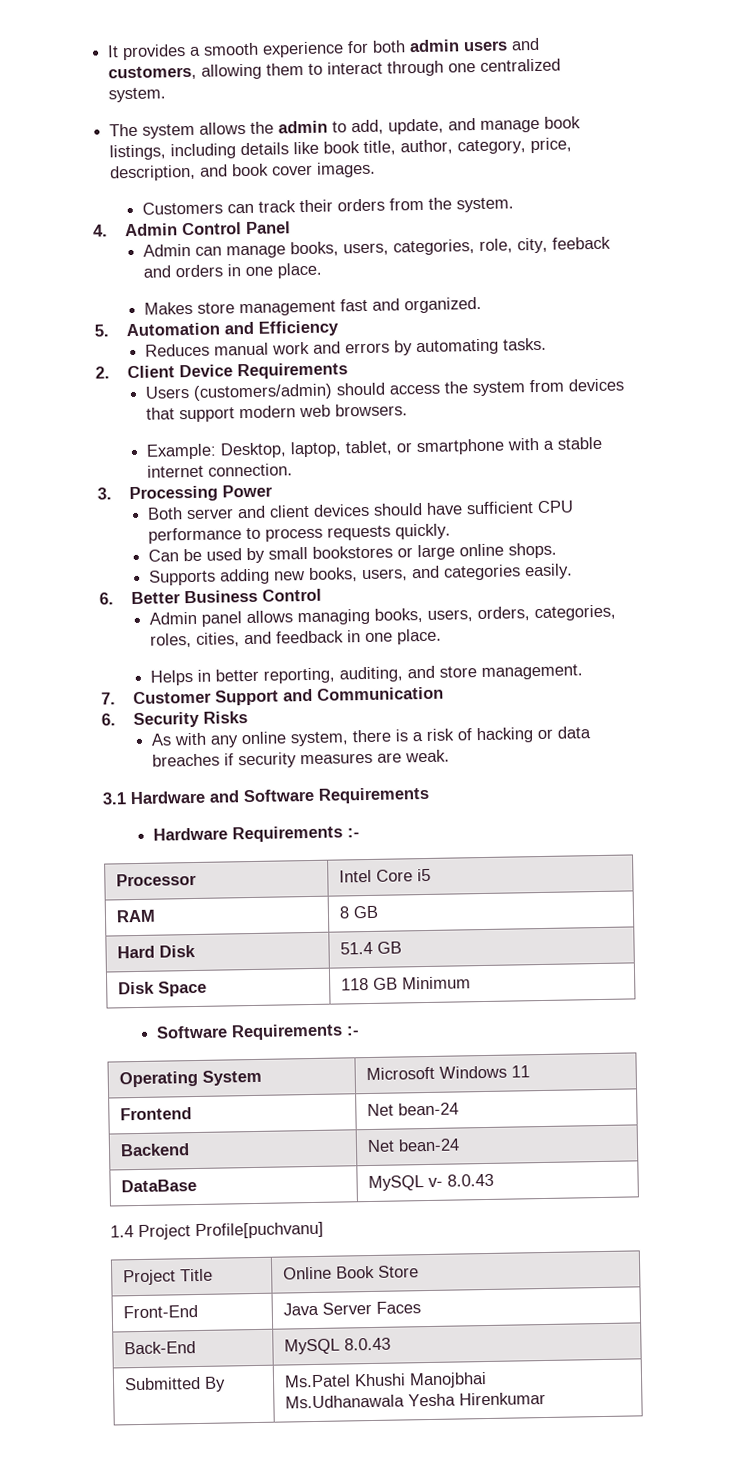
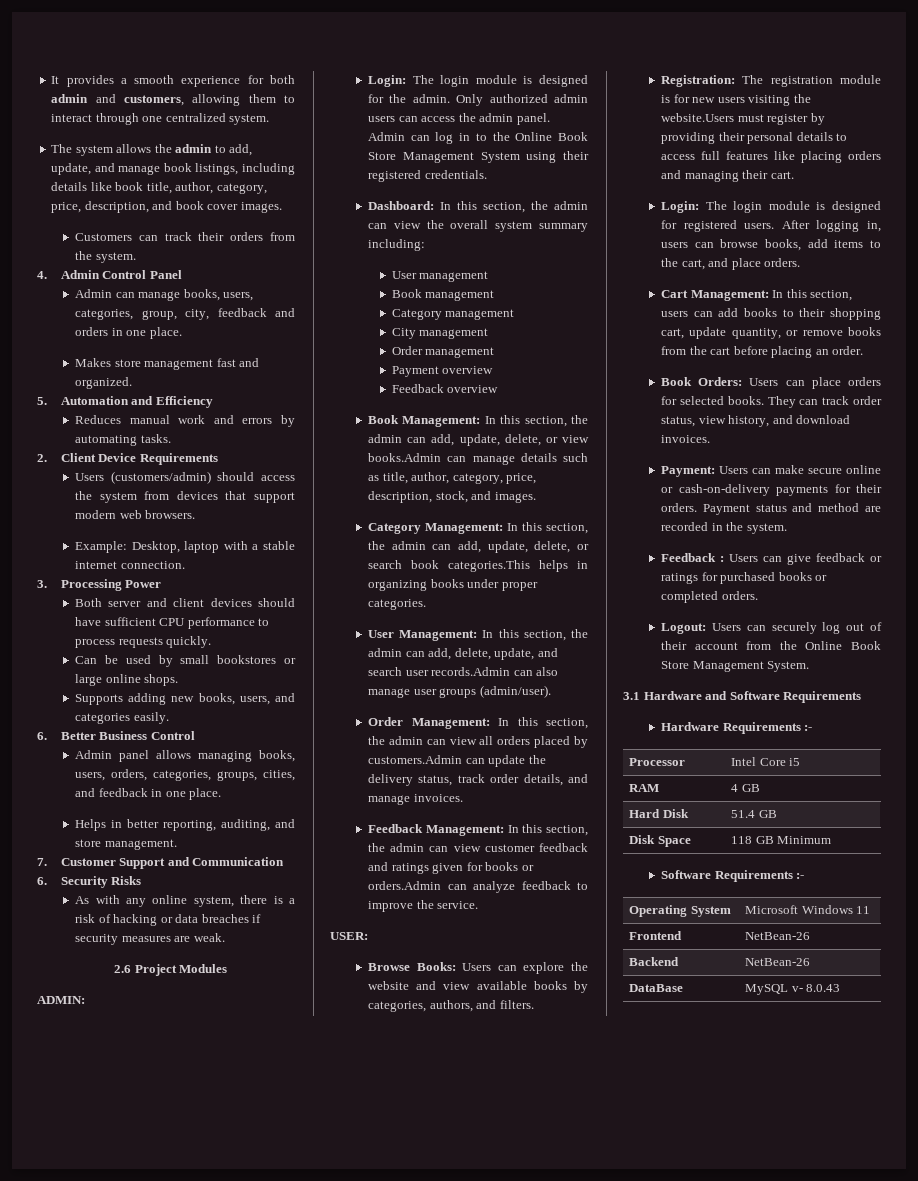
[463,40,509,52] users -> (89, 98) none
[478,236,611,254] role, city, feeback -> [141,308,267,320] group, city, feedback
[289,438,505,458] laptop, tablet, or smartphone -> [184,541,220,553] laptop
[149,633,192,648] roles, -> [217,771,258,781] groups,
(450, 756) none -> [114,964,228,976] [37,996,85,1004] [368,75,588,87] [368,94,588,106] [368,113,550,125] [368,132,588,144] [368,151,589,163] [368,170,487,182] [368,201,588,213] [368,220,588,232] [368,239,426,251] [391,271,489,282] [391,289,495,301] [391,309,515,320] [391,328,489,339] [391,346,495,358] [391,366,494,377] [391,384,499,393] [368,415,588,427] [368,434,589,446] [368,453,588,465] [368,472,537,484] [368,491,536,503] [368,522,588,534] [368,541,589,553] [368,560,588,572] [368,579,538,591] [368,599,427,610] [368,629,588,641] [368,648,558,660] [368,667,559,676] [368,685,551,698] [368,717,588,729] [368,736,588,748] [368,755,546,767] [368,774,588,786] [368,794,463,805] [368,824,588,836] [368,843,588,852] [368,862,534,874] [368,881,588,893] [368,900,479,912] [330,932,368,940] [368,962,588,974] [368,981,588,993] [368,1000,534,1012] [661,75,881,87] [661,94,811,106] [661,113,825,125] [661,132,848,144] [661,151,881,163] [661,170,794,182] [661,201,881,213] [661,220,881,232] [661,239,881,251] [661,258,801,270] [661,289,853,301] [661,308,881,320] [661,327,881,339] [661,346,864,358] [661,377,881,389] [661,396,882,408] [661,415,851,427] [661,435,711,443] [661,465,881,477] [661,484,882,496] [661,503,881,515] [661,522,787,534] [661,553,882,565] [661,572,828,584] [661,591,758,603] [661,622,882,634] [661,641,881,650] [661,661,810,672] // 2.6 Project Modules // ADMIN: // Login: The login module is designed for the admin. Only authorized admin users can access the admin panel. Admin can log in to the Online Book Store Management System using their registered credentials. // Dashboard: In this section, the admin can view the overall system summary including: // User management // Book management // Category management // City management // Order management // Payment overview // Feedback overview // Book Management: In this section, the admin can add, update, delete, or view books.Admin can manage details such as title, author, category, price, description, stock, and images. // Category Management: In this section, the admin can add, update, delete, or search book categories.This helps in organizing books under proper categories. // User Management: In this section, the admin can add, delete, update, and search user records.Admin can also manage user groups (admin/user). // Order Management: In this section, the admin can view all orders placed by customers.Admin can update the delivery status, track order details, and manage invoices. // Feedback Management: In this section, the admin can view customer feedback and ratings given for books or orders.Admin can analyze feedback to improve the service. // USER: // Browse Books: Users can explore the website and view available books by categories, authors, and filters. // Registration: The registration module is for new users visiting the website.Users must register by providing their personal details to access full features like placing orders and managing their cart. // Login: The login module is designed for registered users. After logging in, users can browse books, add items to the cart, and place orders. // Cart Management: In this section, users can add books to their shopping cart, update quantity, or remove books from the cart before placing an order. // Book Orders: Users can place orders for selected books. They can track order status, view history, and download invoices. // Payment: Users can make secure online or cash-on-delivery payments for their orders. Payment status and method are recorded in the system. // Feedback : Users can give feedback or ratings for purchased books or completed orders. // Logout: Users can securely log out of their account from the Online Book Store Management System.
[339,906,351,919] 8 -> [731,784,739,792] 4
[367,1102,460,1117] Net bean-24 -> [745,932,811,940] NetBean-26
[367,1138,461,1153] Net bean-24 -> [745,958,811,966] NetBean-26
[110,1221,324,1241] [123,1268,214,1286] [283,1265,420,1280] [123,1304,199,1319] [283,1301,422,1316] [124,1341,197,1355] [284,1337,392,1355] [124,1376,227,1392] [284,1372,488,1389] [285,1391,547,1409] // 1.4 Project Profile[puchvanu] // Project Title | Online Book Store // Front-End | Java Server Faces // Back-End | MySQL 8.0.43 // Submitted By | Ms.Patel Khushi Manojbhai // Ms.Udhanawala Yesha Hirenkumar -> (841, 988) none

